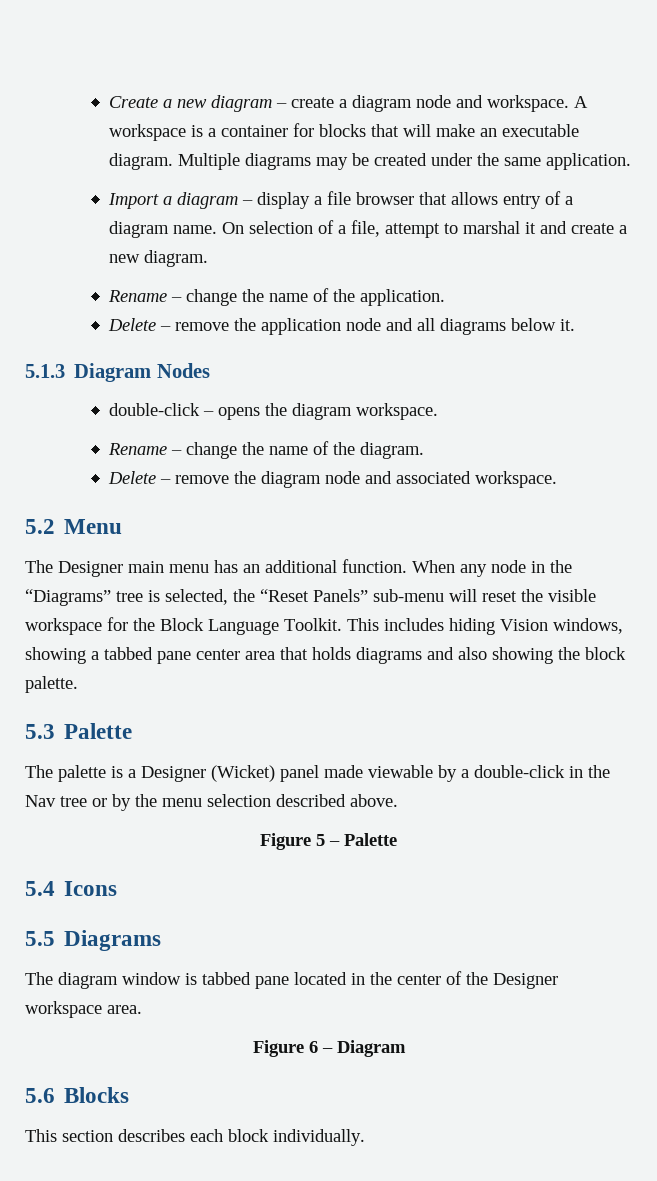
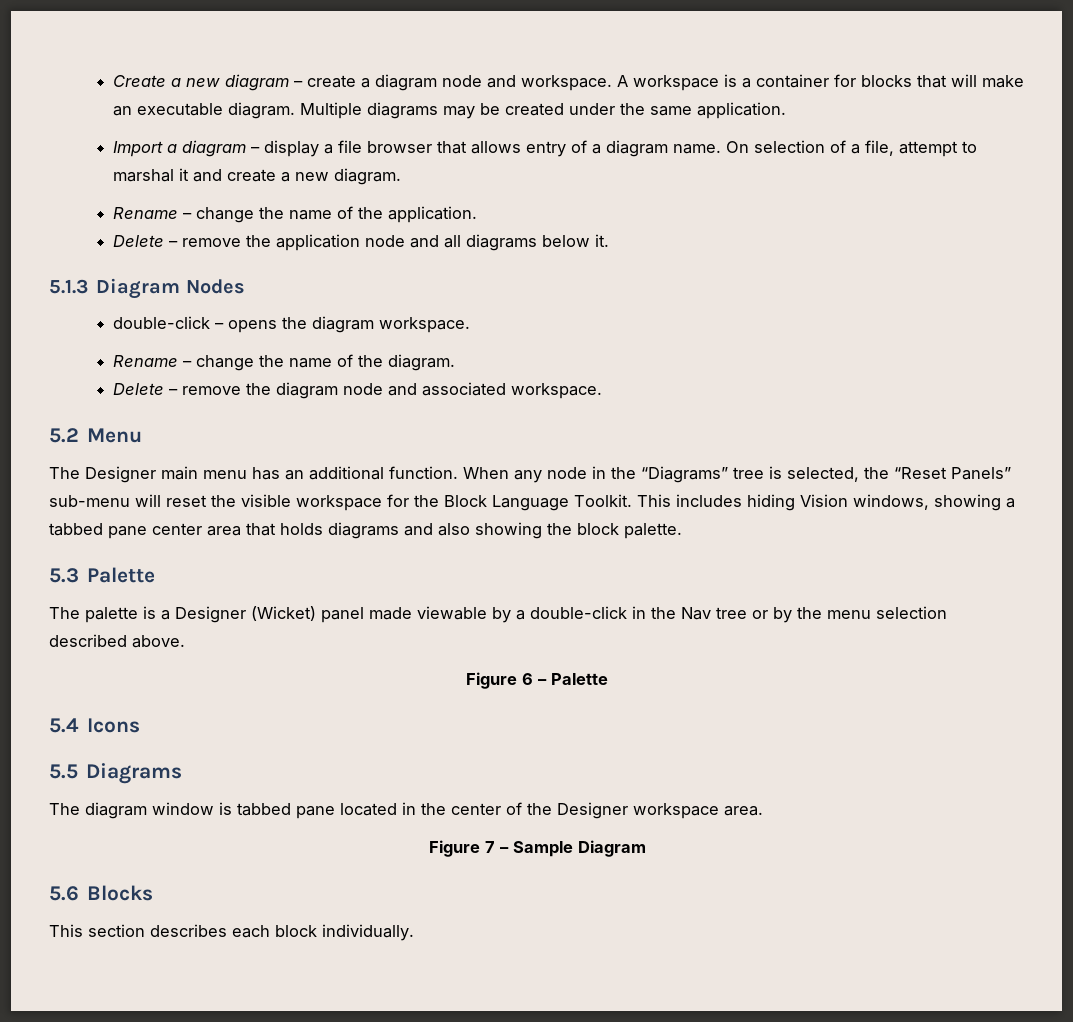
[316,834,325,846] 5 -> [522,673,533,685] 6
[308,1041,333,1053] 6 – -> [484,841,573,857] 7 – Sample

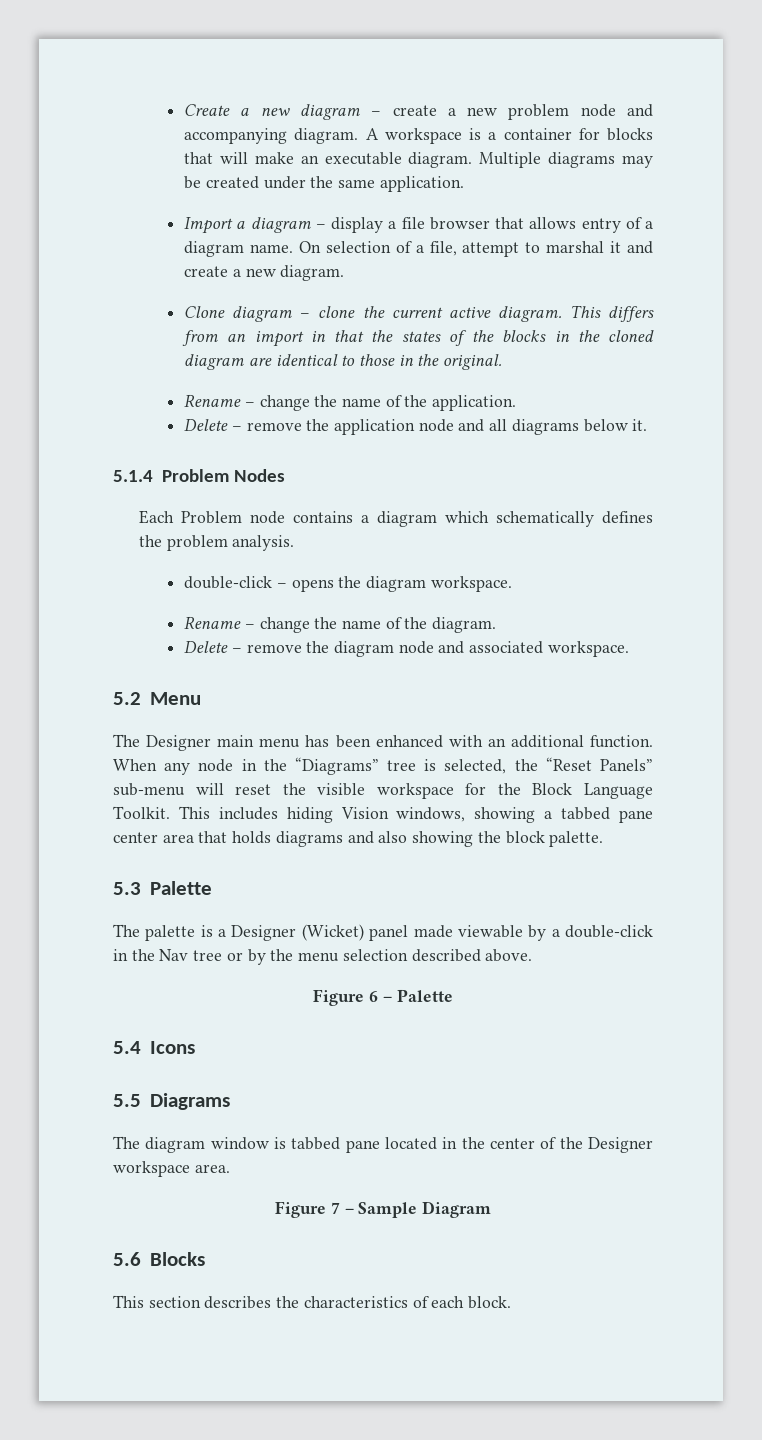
[374,74,612,91] diagram node and workspace. -> [467,104,654,120] [184,128,359,144] new problem node and accompanying diagram.
(401, 176) none -> [184,305,654,322] [182,330,654,347] [184,354,503,370] // Clone diagram – clone the current active diagram. This differs from an import in that the states of the blocks in the cloned diagram are identical to those in the original.
[49,278,181,299] 5.1.3 Diagram -> [113,469,229,482] 5.1.4 Problem
(245, 286) none -> [138,510,654,527] [138,535,295,551] // Each Problem node contains a diagram which schematically defines the problem analysis.
(280, 473) none -> [335,735,483,748] been enhanced with
[232,924,414,941] each block individually. -> [276,1296,512,1309] the characteristics of each block.

